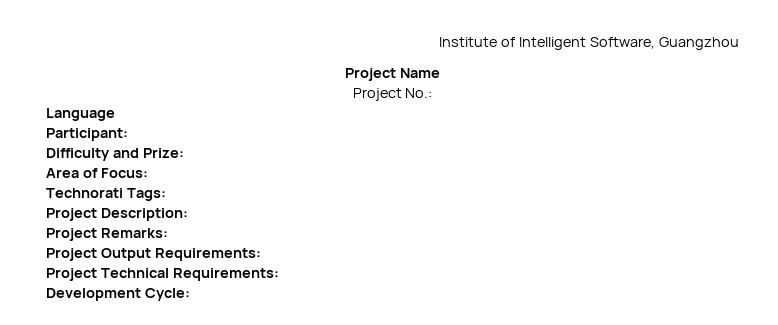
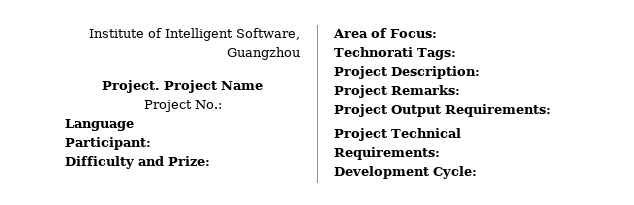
(739, 43) none -> [102,80,160,93] Project.

